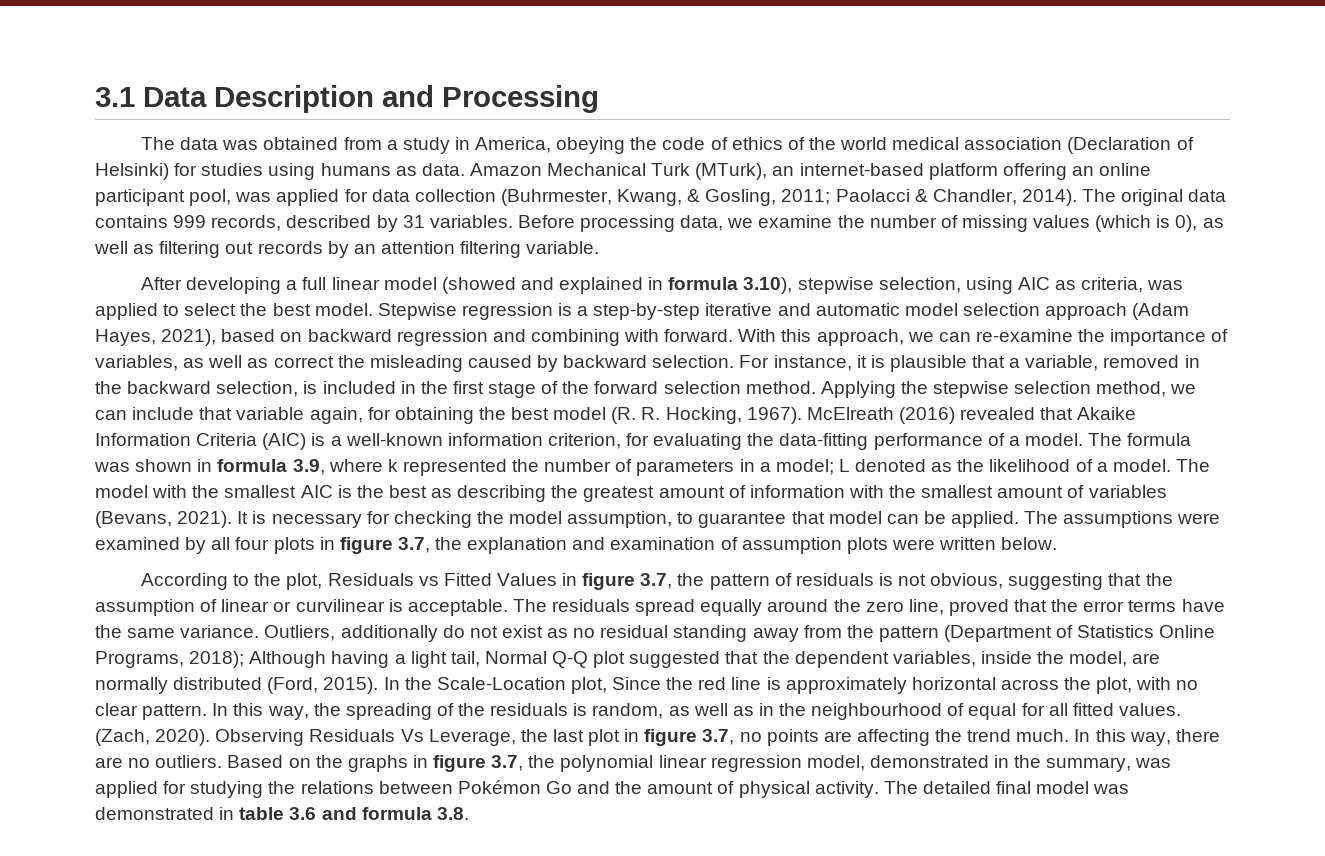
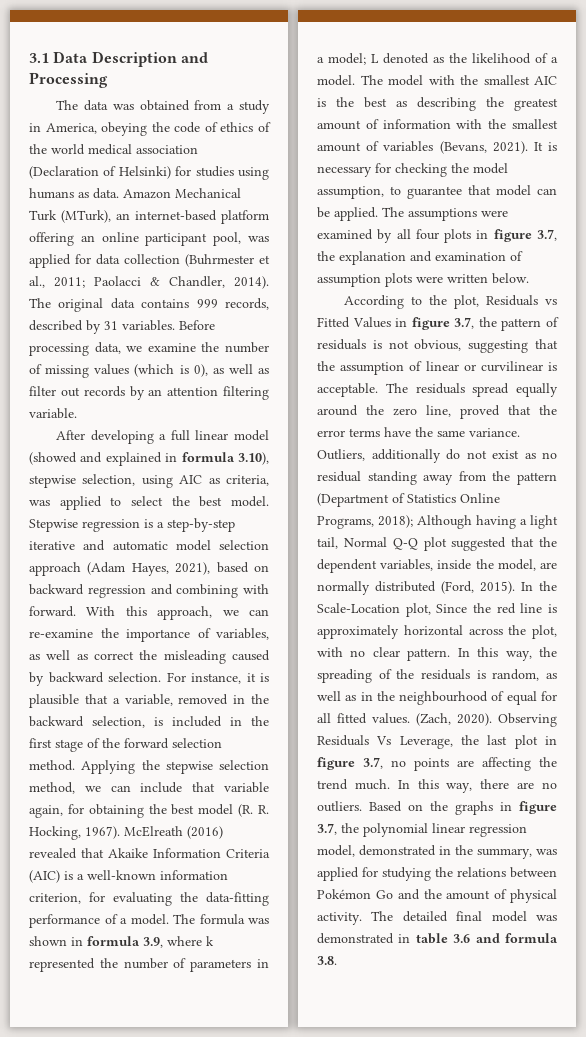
[500,189,777,206] (Buhrmester, Kwang, & Gosling, -> [185,254,270,267] [29,276,45,288] (Buhrmester et al.,
[159,241,221,258] filtering -> [29,386,56,396] filter

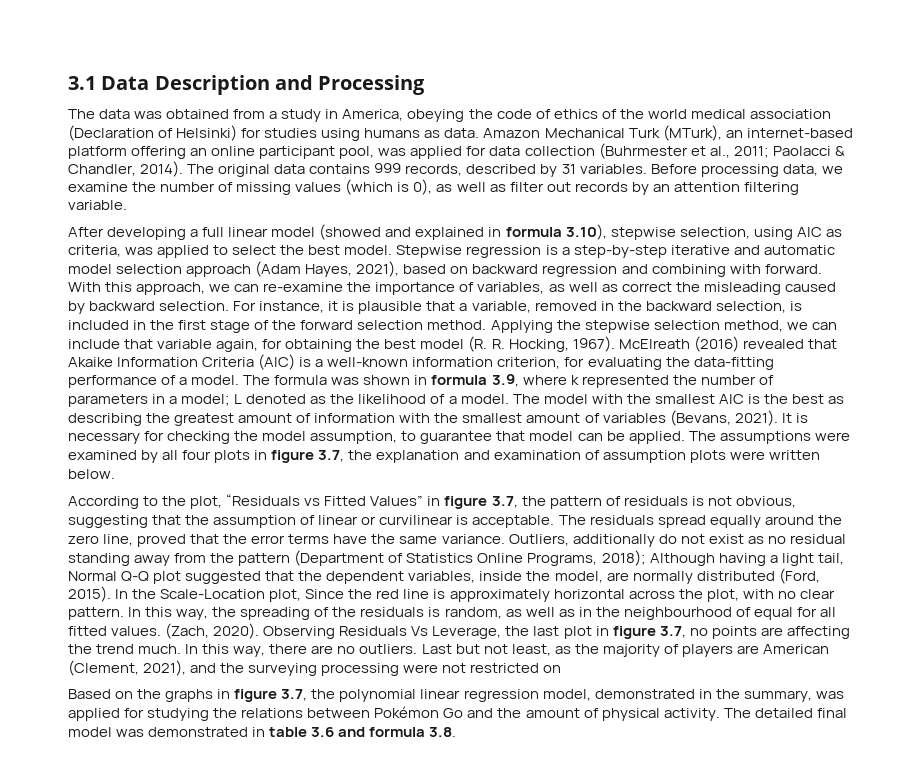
[486,295,539,306] Residuals -> [226,494,301,506] “Residuals
[352,317,391,328] Values -> [370,495,424,506] Values”
(362, 806) none -> [421,644,829,657] [68,660,562,676] Last but not least, as the majority of players are American (Clement, 2021), and the surveying processing were not restricted on //

